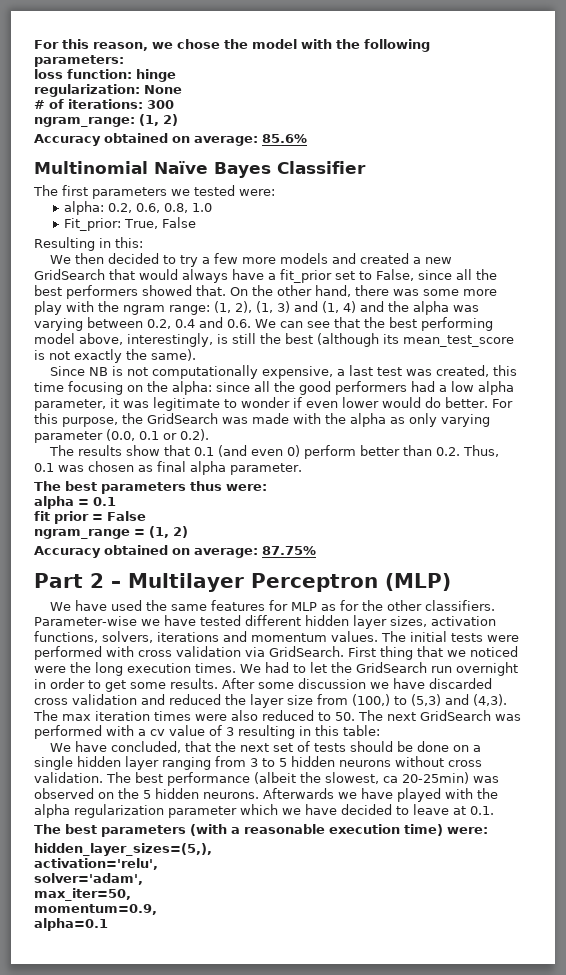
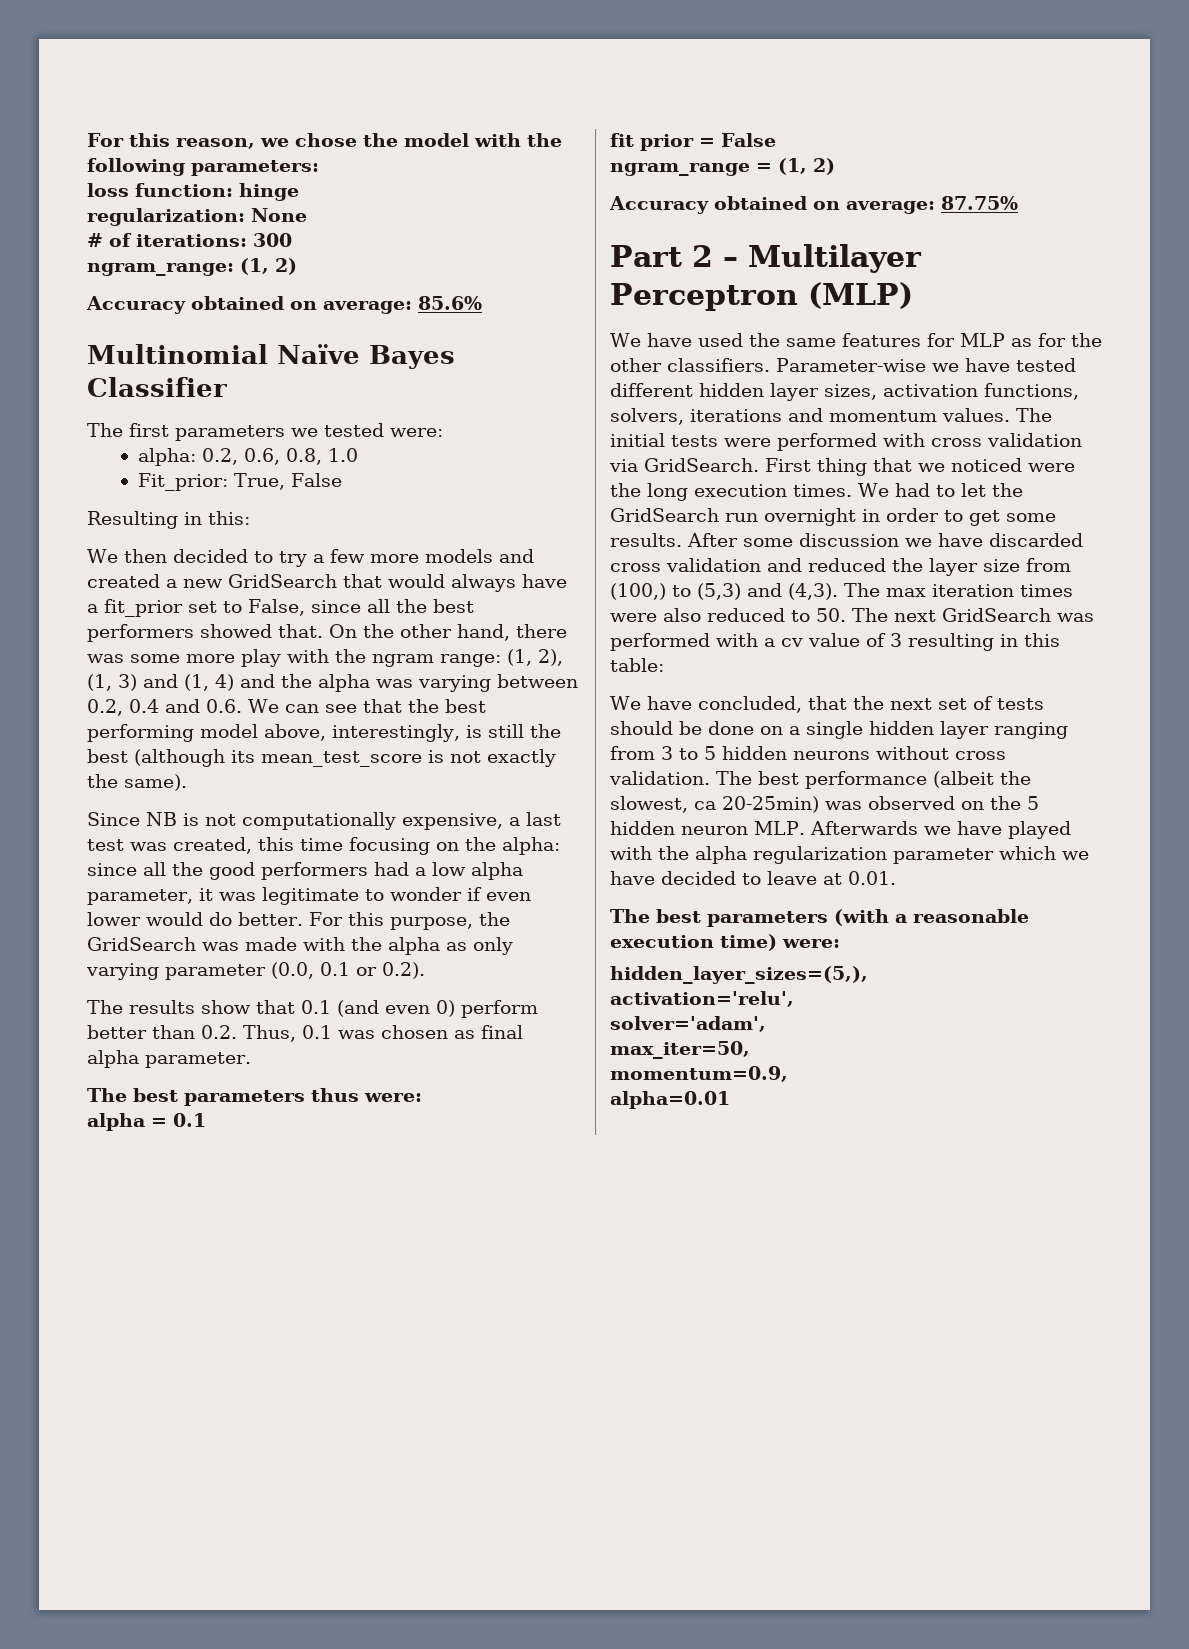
[203,792,259,799] neurons. -> [681,821,805,835] neuron MLP.
[470,806,494,815] 0.1. -> [848,871,896,885] 0.01.
[34,918,108,931] alpha=0.1 -> [610,1091,730,1109] alpha=0.01

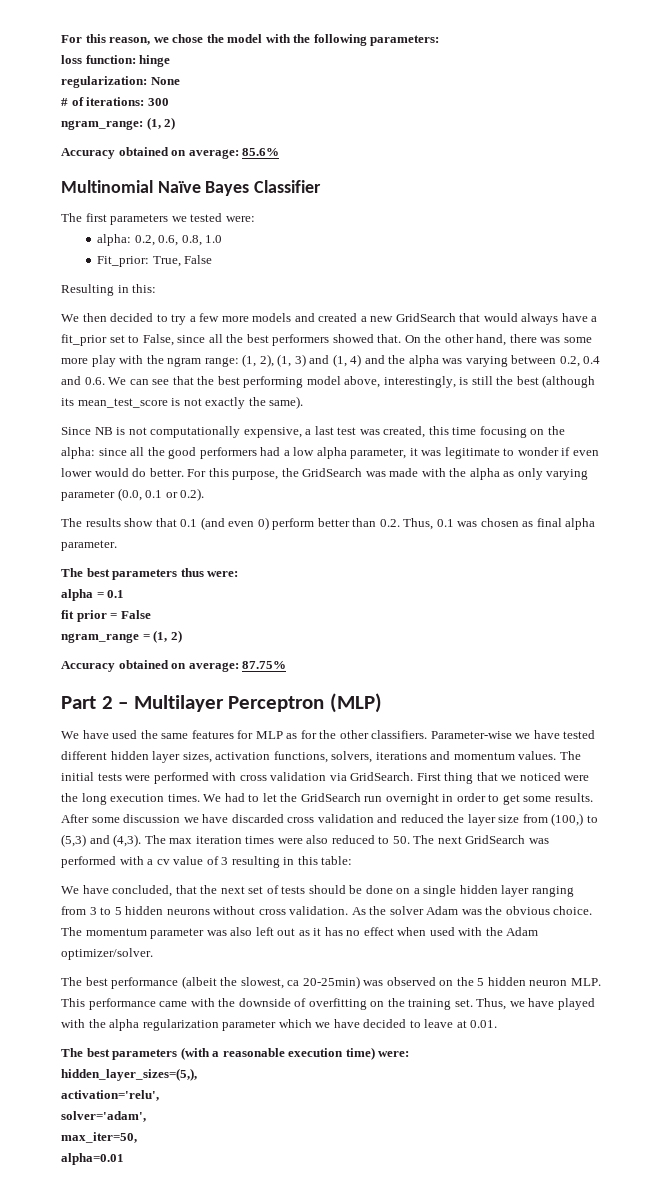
(710, 778) none -> [351,906,593,915] [61,927,539,939] [61,948,153,960] As the solver Adam was the obvious choice. The momentum parameter was also left out as it has no effect when used with the Adam optimizer/solver. //
[809,821,918,835] Afterwards -> [61,998,507,1010] This performance came with the downside of overfitting on the training set. Thus,
[610,1066,788,1082] // momentum=0.9, -> (137, 1137) none

